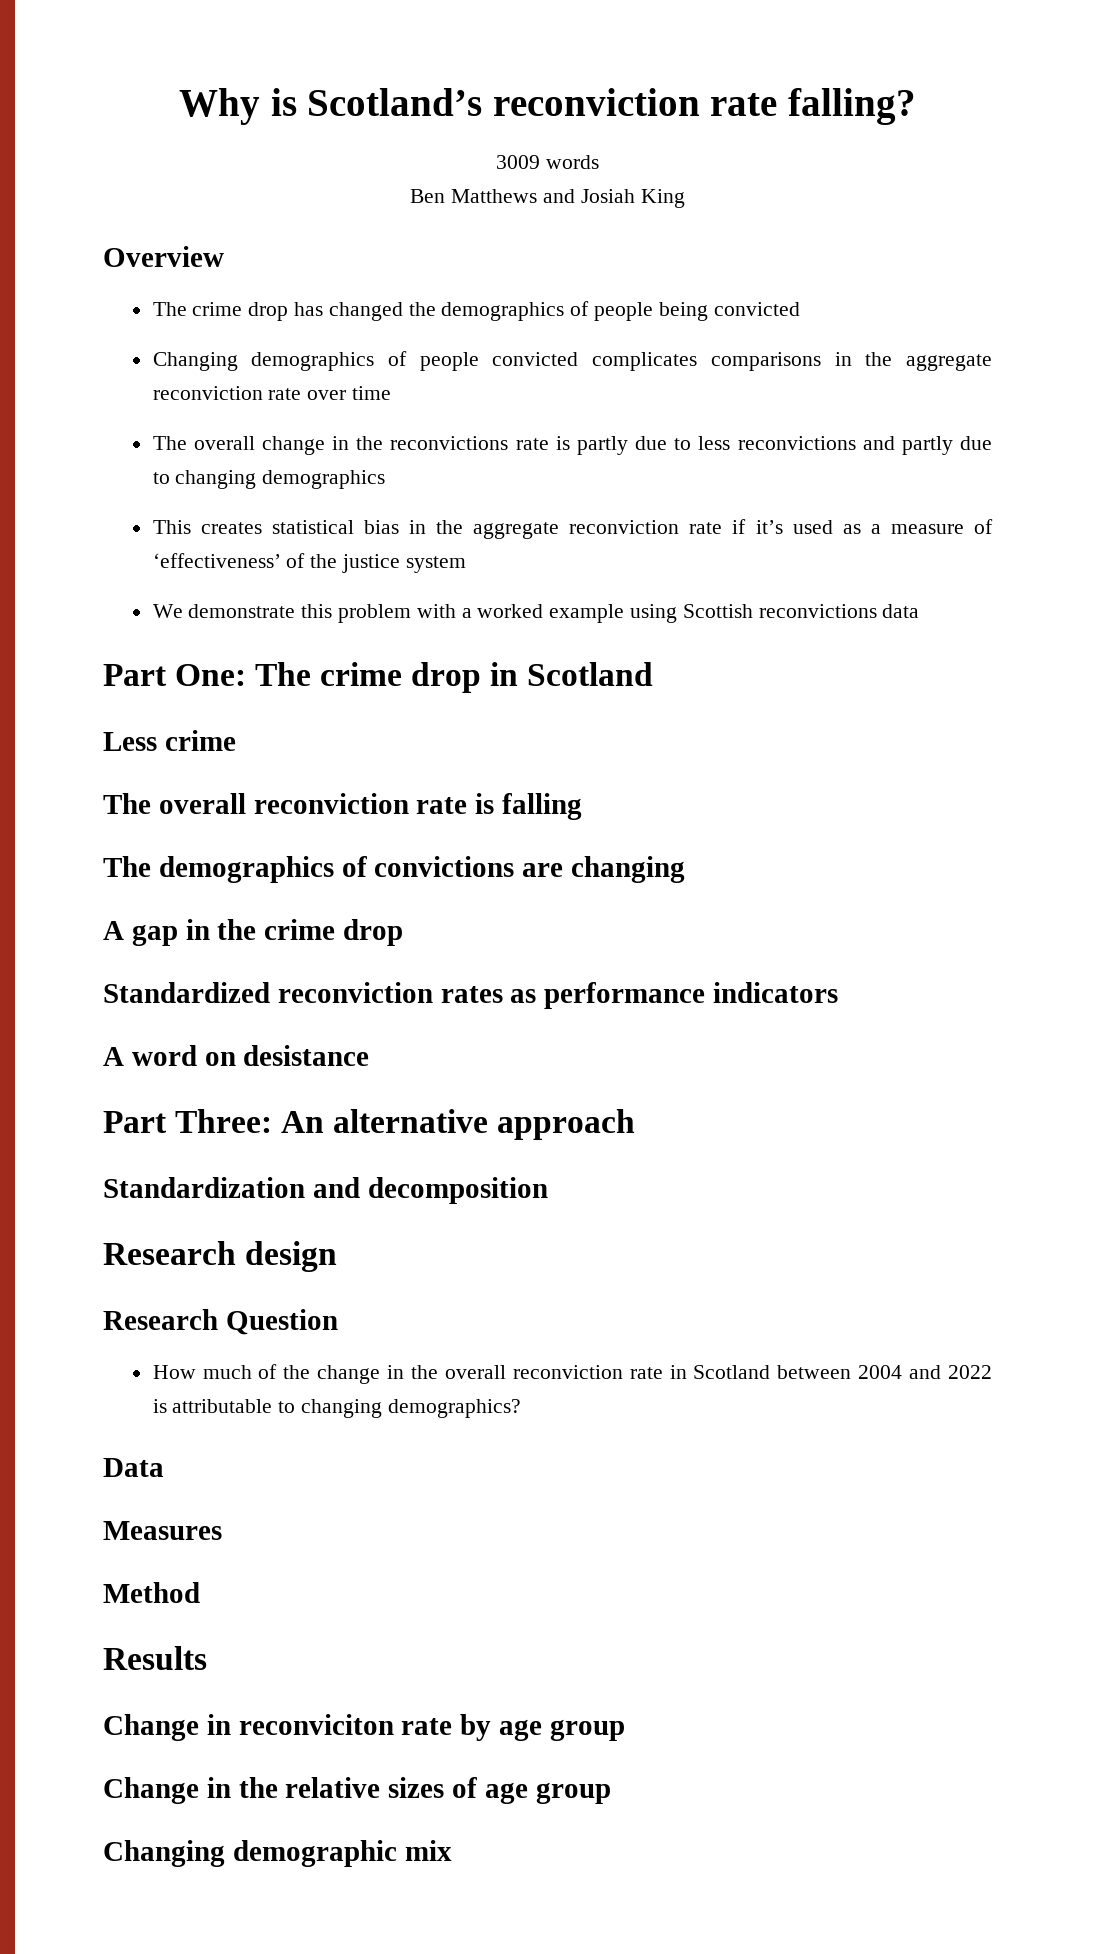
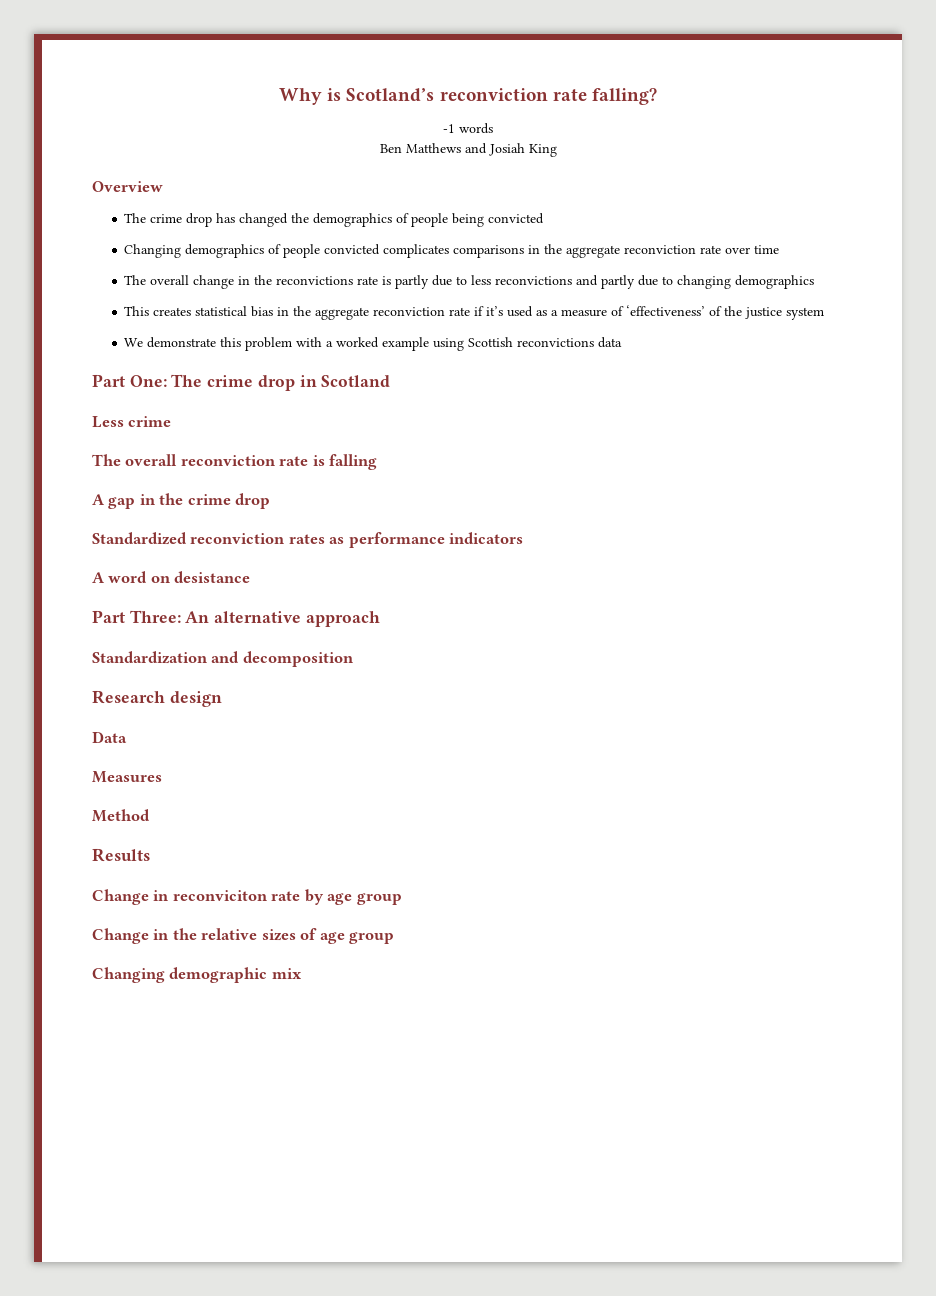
[496,155,541,169] 3009 -> [443,124,455,133] -1
[103,856,686,883] // The demographics of convictions are changing -> (378, 462) none
[103,1309,338,1335] [152,1364,992,1384] [152,1399,521,1418] // Research Question // How much of the change in the overall reconviction rate in Scotland between 2004 and 2022 is attributable to changing demographics? -> (222, 699) none

